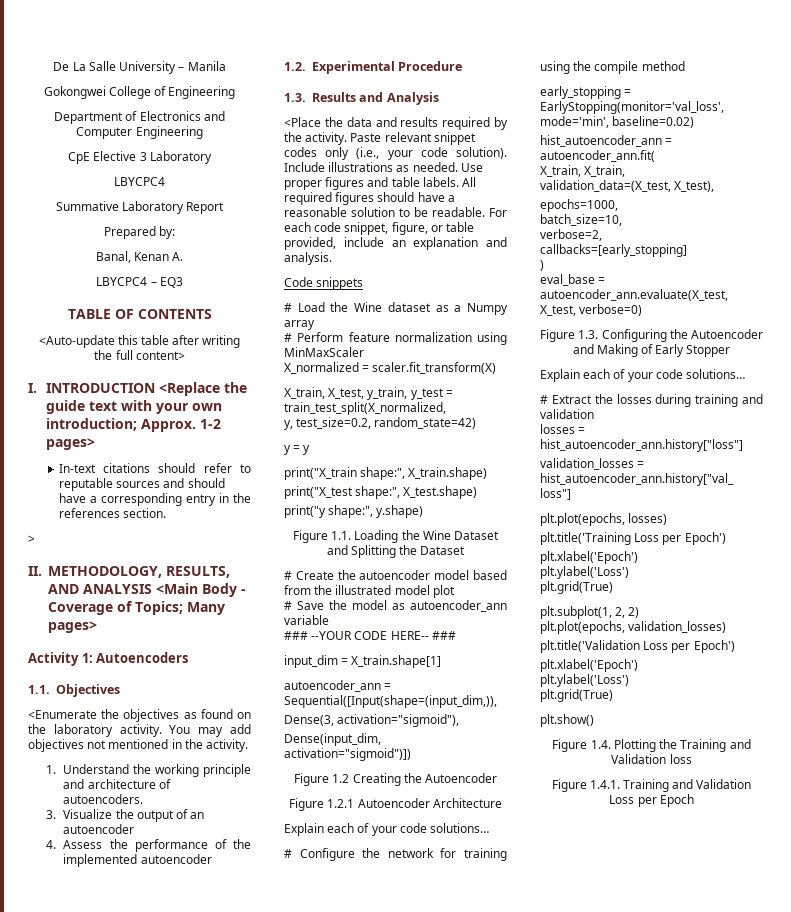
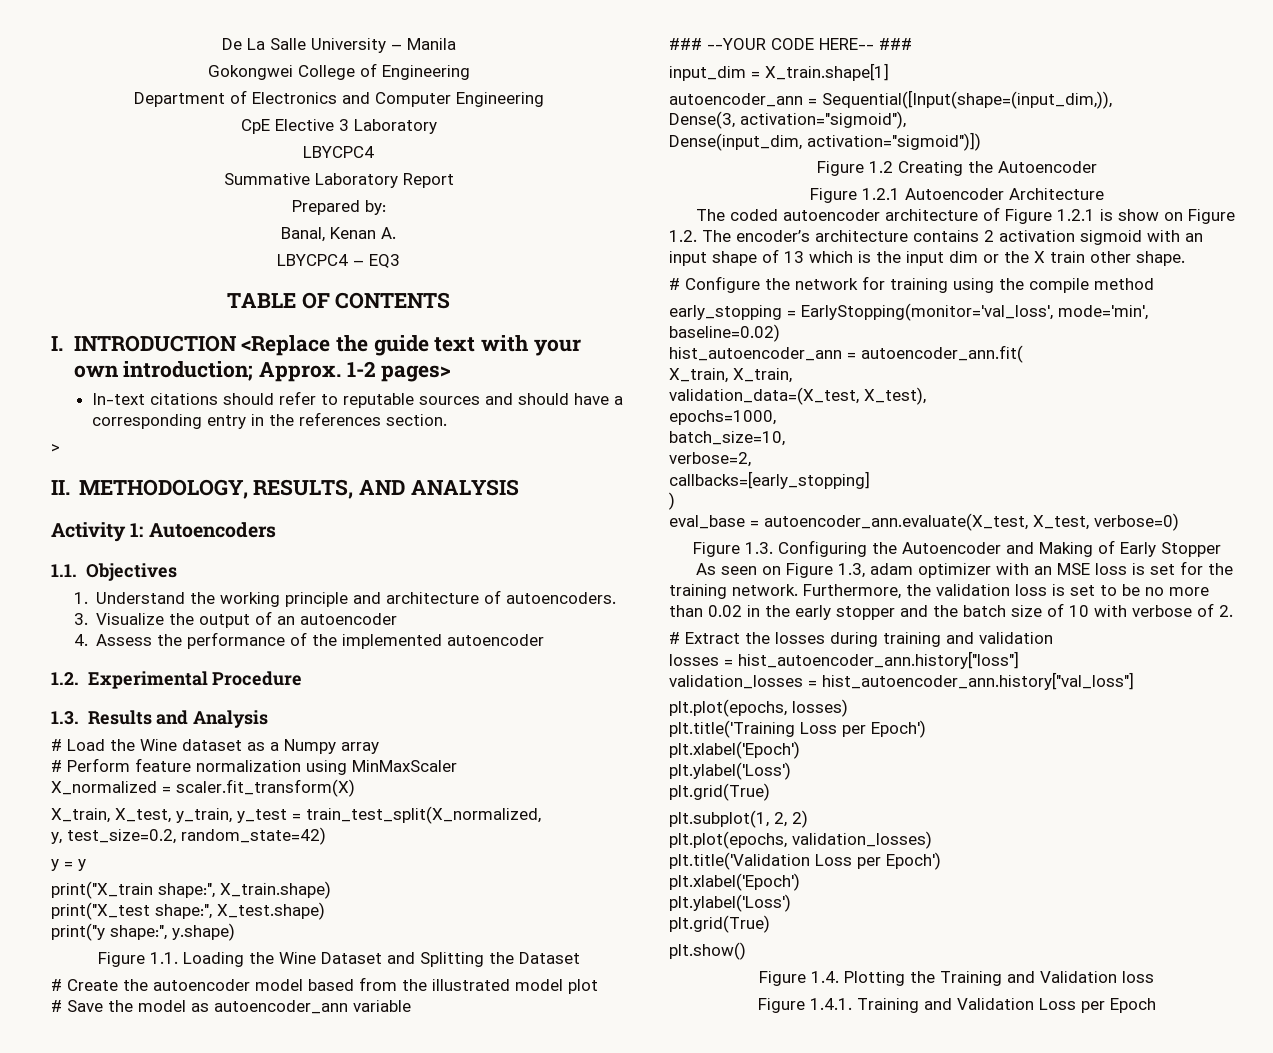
[38,335,241,348] [94,350,185,360] // <Auto-update this table after writing the full content> -> (451, 300) none
[156,583,246,597] [48,601,225,615] [48,621,97,633] <Main Body - Coverage of Topics; Many pages> -> (519, 487) none
[28,709,251,722] [28,724,251,737] [28,739,249,752] // <Enumerate the objectives as found on the laboratory activity. You may add objectives not mentioned in the activity. -> (177, 572) none
[284,117,508,130] [284,132,476,145] [284,147,507,160] [284,162,483,172] [284,177,477,190] [284,192,455,205] [284,207,507,217] [284,222,475,235] [284,237,507,250] [284,252,332,265] [284,277,364,290] // <Place the data and results required by the activity. Paste relevant snippet codes only (i.e., your code solution). Include illustrations as needed. Use proper figures and table labels. All required figures should have a reasonable solution to be readable. For each code snippet, figure, or table provided, include an explanation and analysis. // Code snippets -> (269, 719) none
[284,823,490,836] Explain each of your code solutions… -> [695,207,1235,224] [669,230,1203,245] [669,249,1185,266] The coded autoencoder architecture of Figure 1.2.1 is show on Figure 1.2. The encoder’s architecture contains 2 activation sigmoid with an input shape of 13 which is the input dim or the X train other shape.
[540,369,746,382] Explain each of your code solutions… -> [695,561,1233,578] [669,584,1209,599] [669,603,1233,620] As seen on Figure 1.3, adam optimizer with an MSE loss is set for the training network. Furthermore, the validation loss is set to be no more than 0.02 in the early stopper and the batch size of 10 with verbose of 2.

